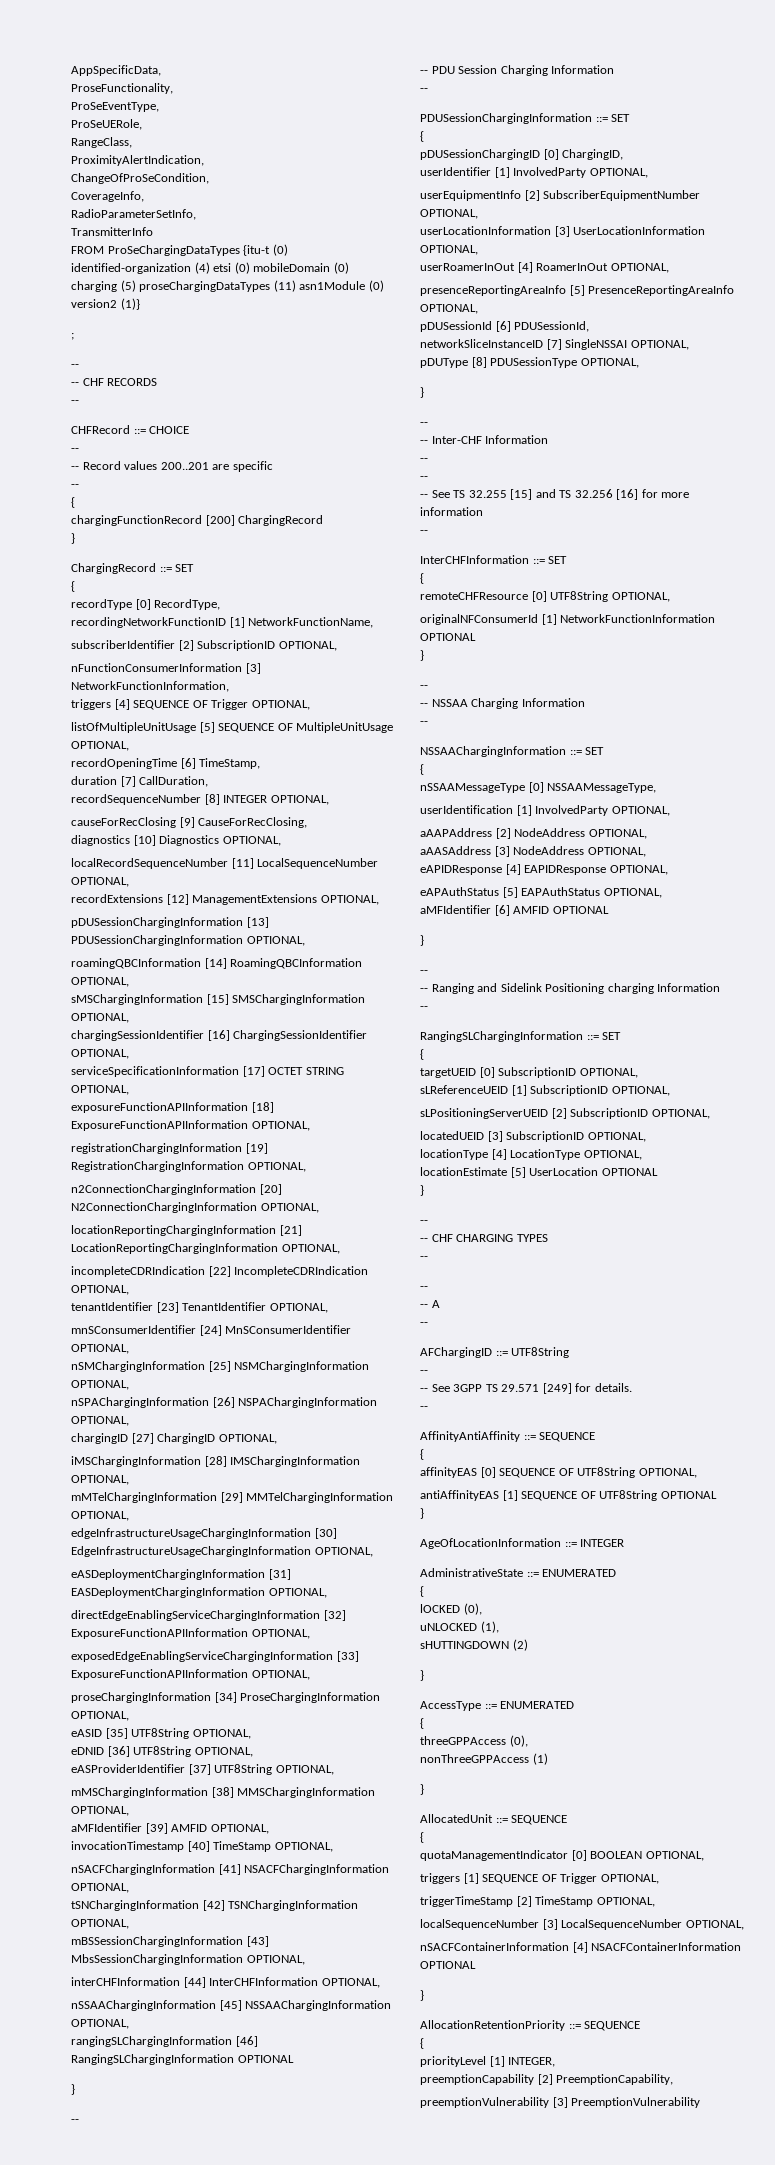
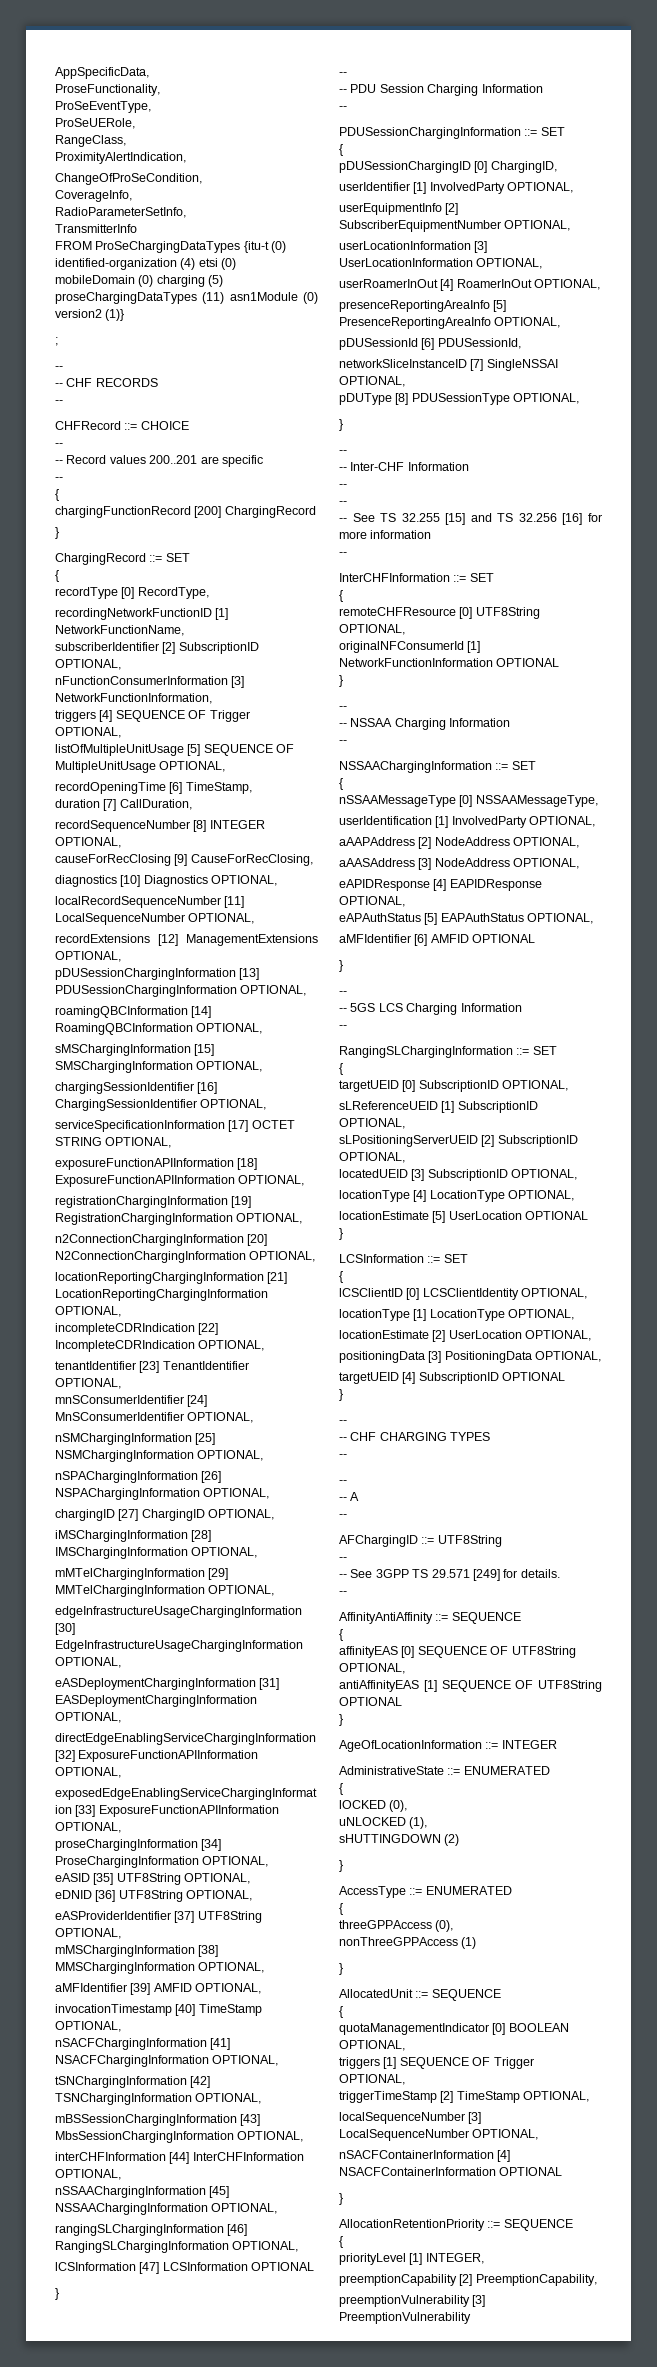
(234, 2059) none -> [232,2241,299,2252] [55,2262,248,2274] OPTIONAL, // lCSInformation [47] LCSInformation
[431,983,654,994] Ranging and Sidelink Positioning charging -> [350,1003,458,1015] 5GS LCS Charging
(424, 1190) none -> [339,1254,468,1263] [339,1271,343,1283] [339,1288,588,1300] [339,1309,575,1321] [339,1330,592,1342] [339,1351,602,1363] [339,1372,566,1384] [339,1389,343,1401] // LCSInformation ::= SET // { // lCSClientID [0] LCSClientIdentity OPTIONAL, // locationType [1] LocationType OPTIONAL, // locationEstimate [2] UserLocation OPTIONAL, // positioningData [3] PositioningData OPTIONAL, // targetUEID [4] SubscriptionID OPTIONAL // }

